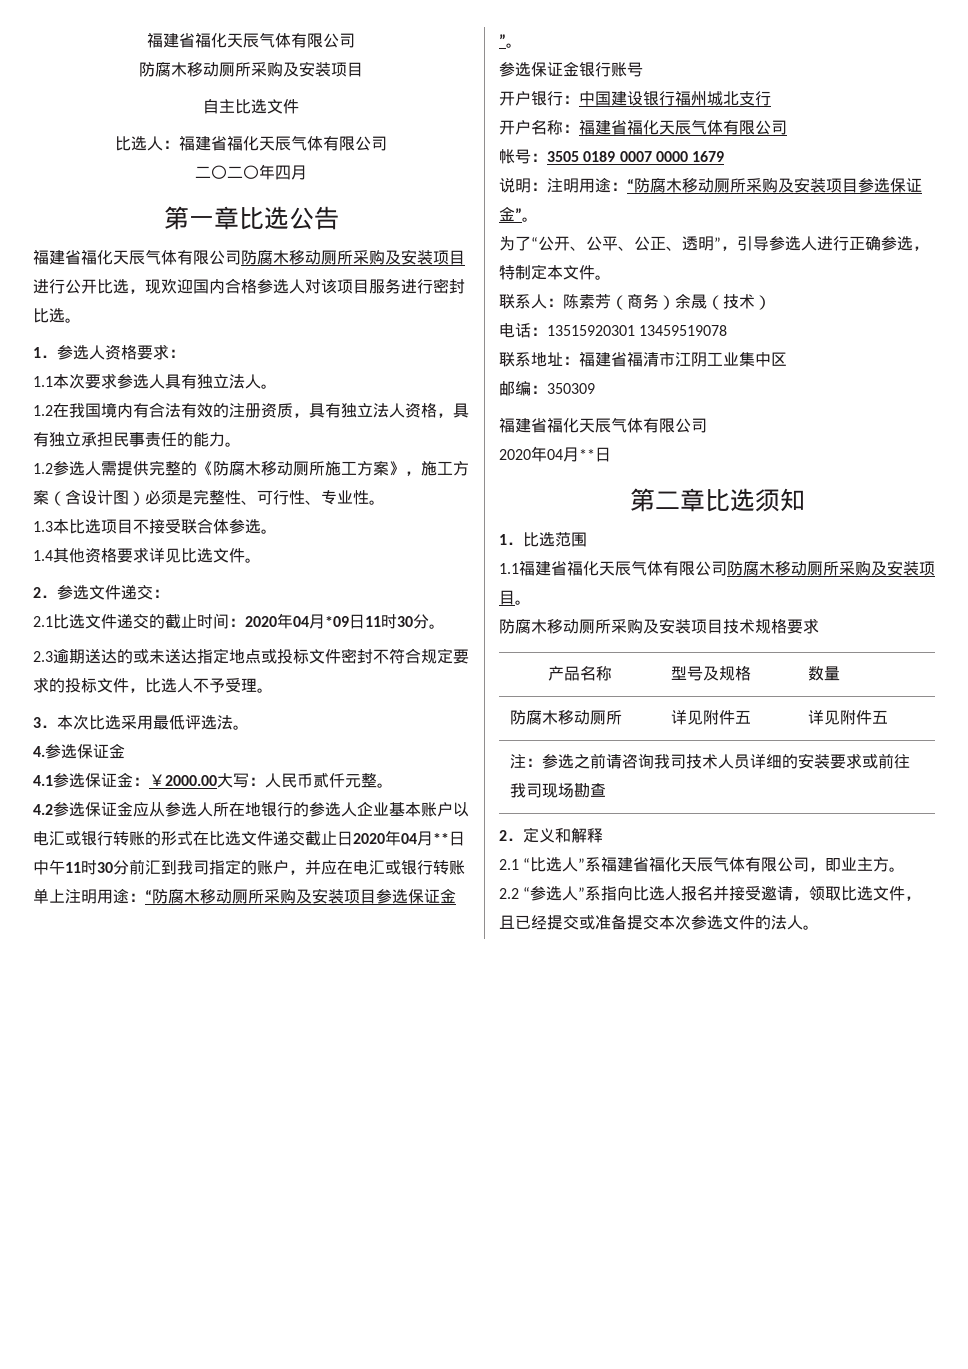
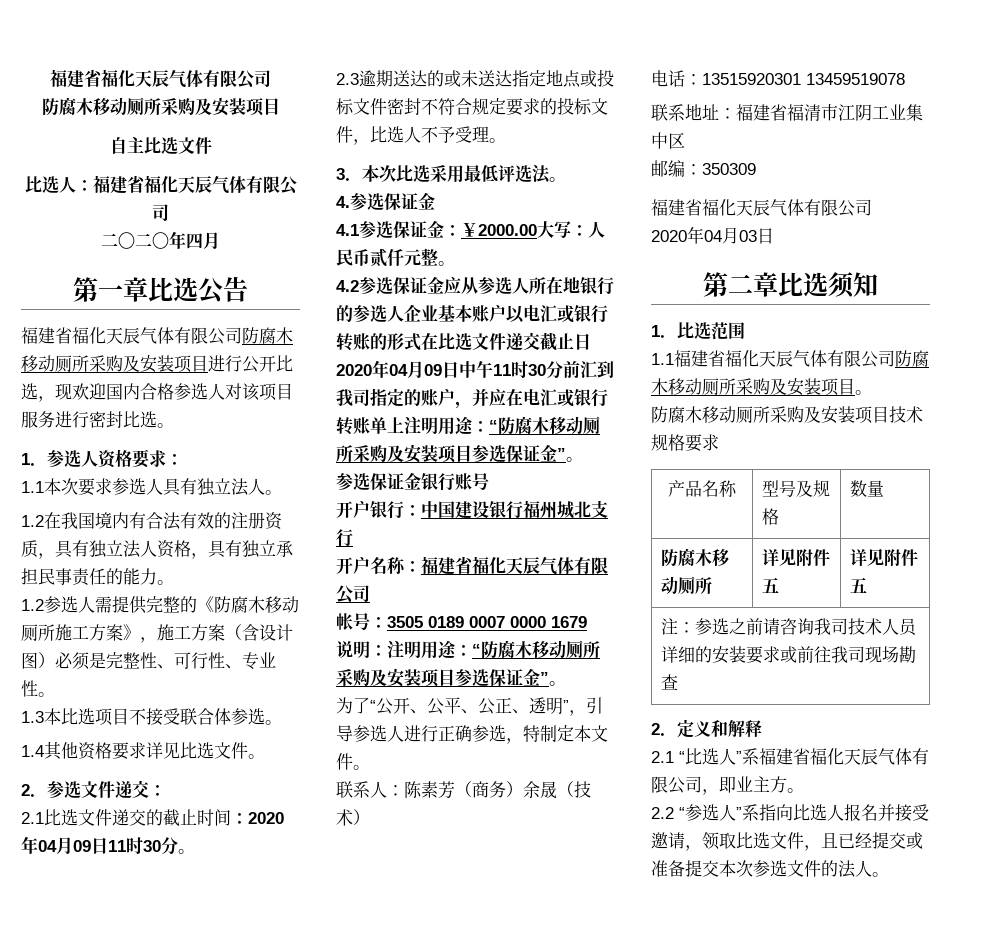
[325,616,349,627] *09 -> [73,840,91,852] 09
[433,833,449,844] ** -> [424,364,442,376] 09
[579,449,595,460] ** -> [739,230,757,242] 03

